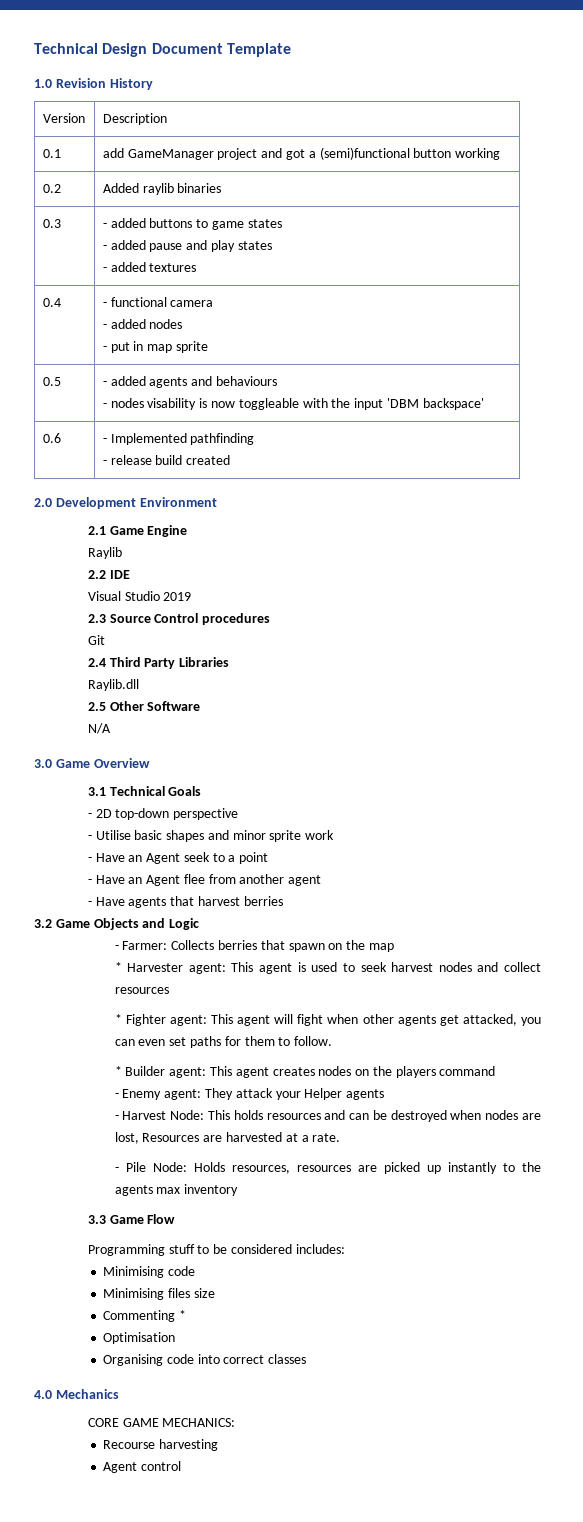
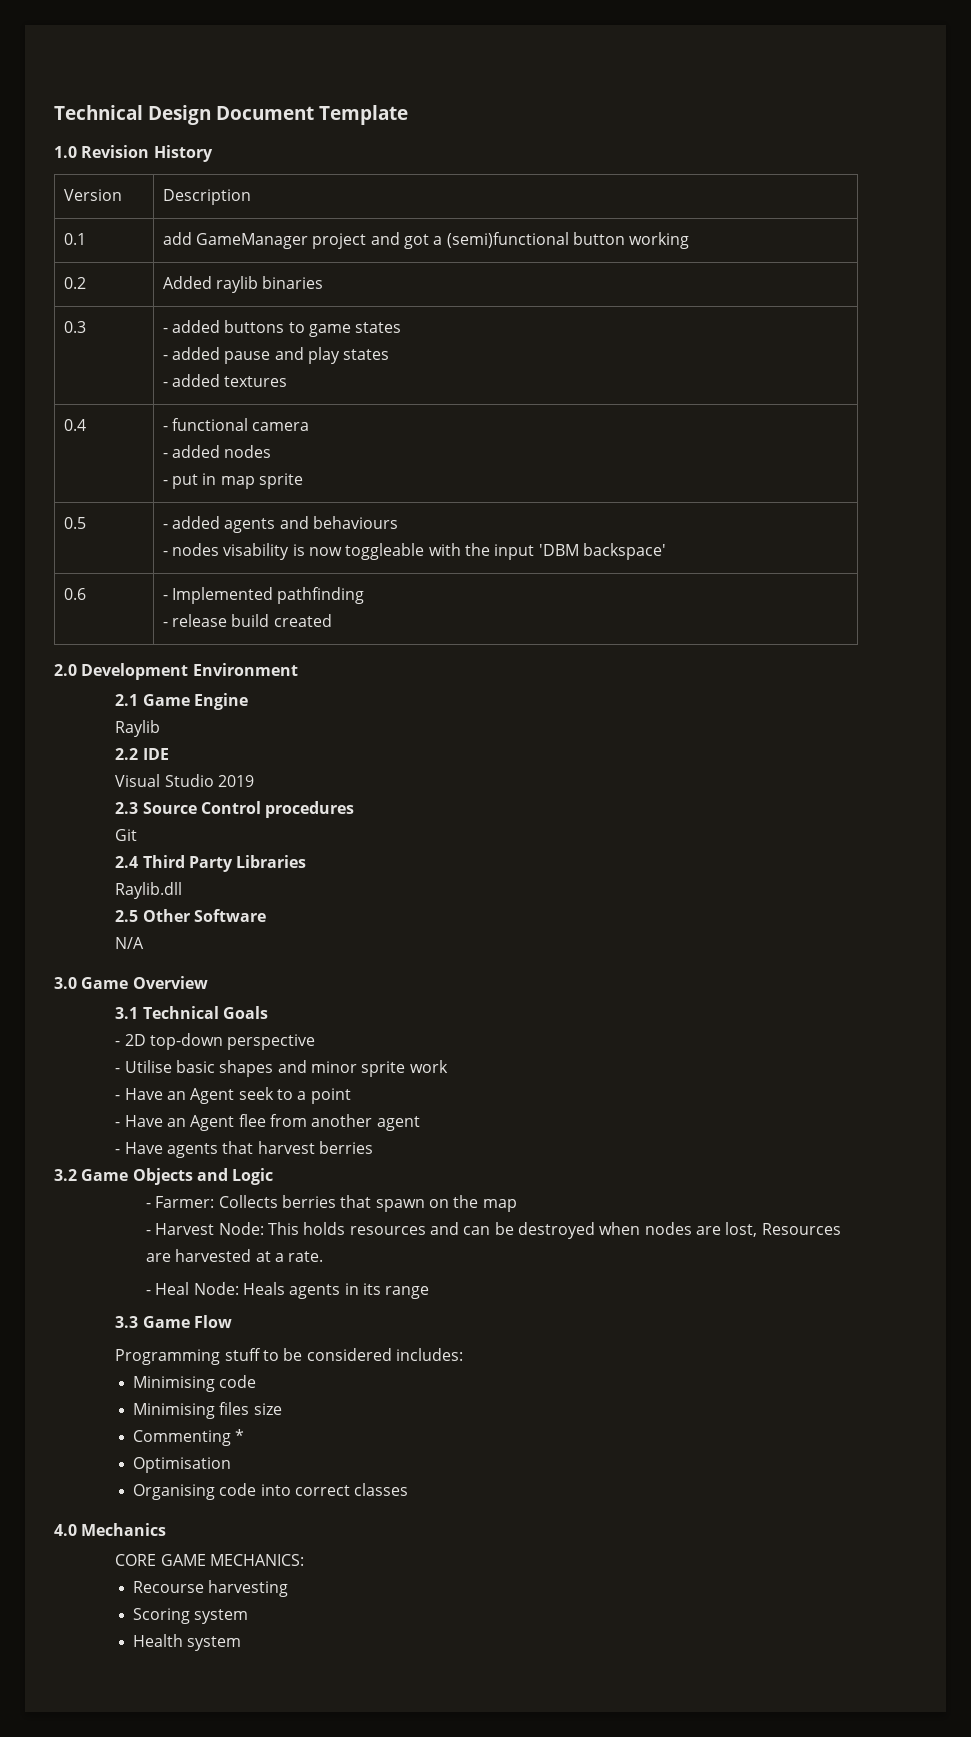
[114,962,541,974] [114,987,169,994] [114,1014,541,1026] [114,1036,333,1048] [114,1066,496,1078] [114,1088,385,1100] // * Harvester agent: This agent is used to seek harvest nodes and collect resources // * Fighter agent: This agent will fight when other agents get attacked, you can even set paths for them to follow. // * Builder agent: This agent creates nodes on the players command // - Enemy agent: They attack your Helper agents -> (517, 1205) none
[125,1162,541,1174] [114,1184,239,1196] Pile Node: Holds resources, resources are picked up instantly to the agents max inventory -> [155,1282,430,1299] Heal Node: Heals agents in its range
[103,1461,181,1473] Agent control -> [133,1608,249,1624] [133,1634,242,1651] Scoring system // Health system

